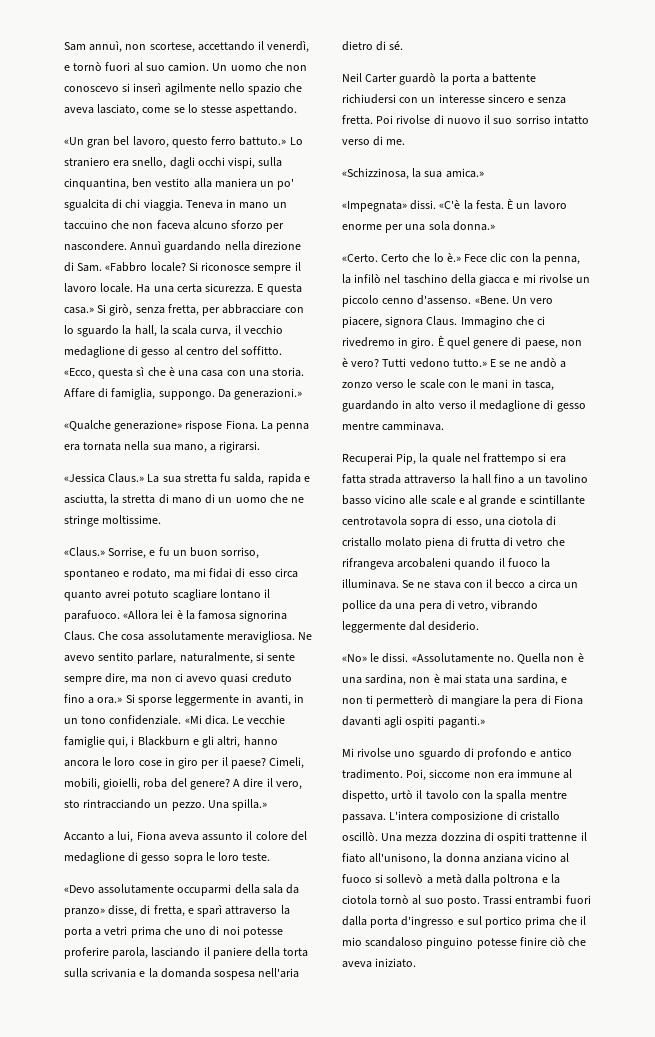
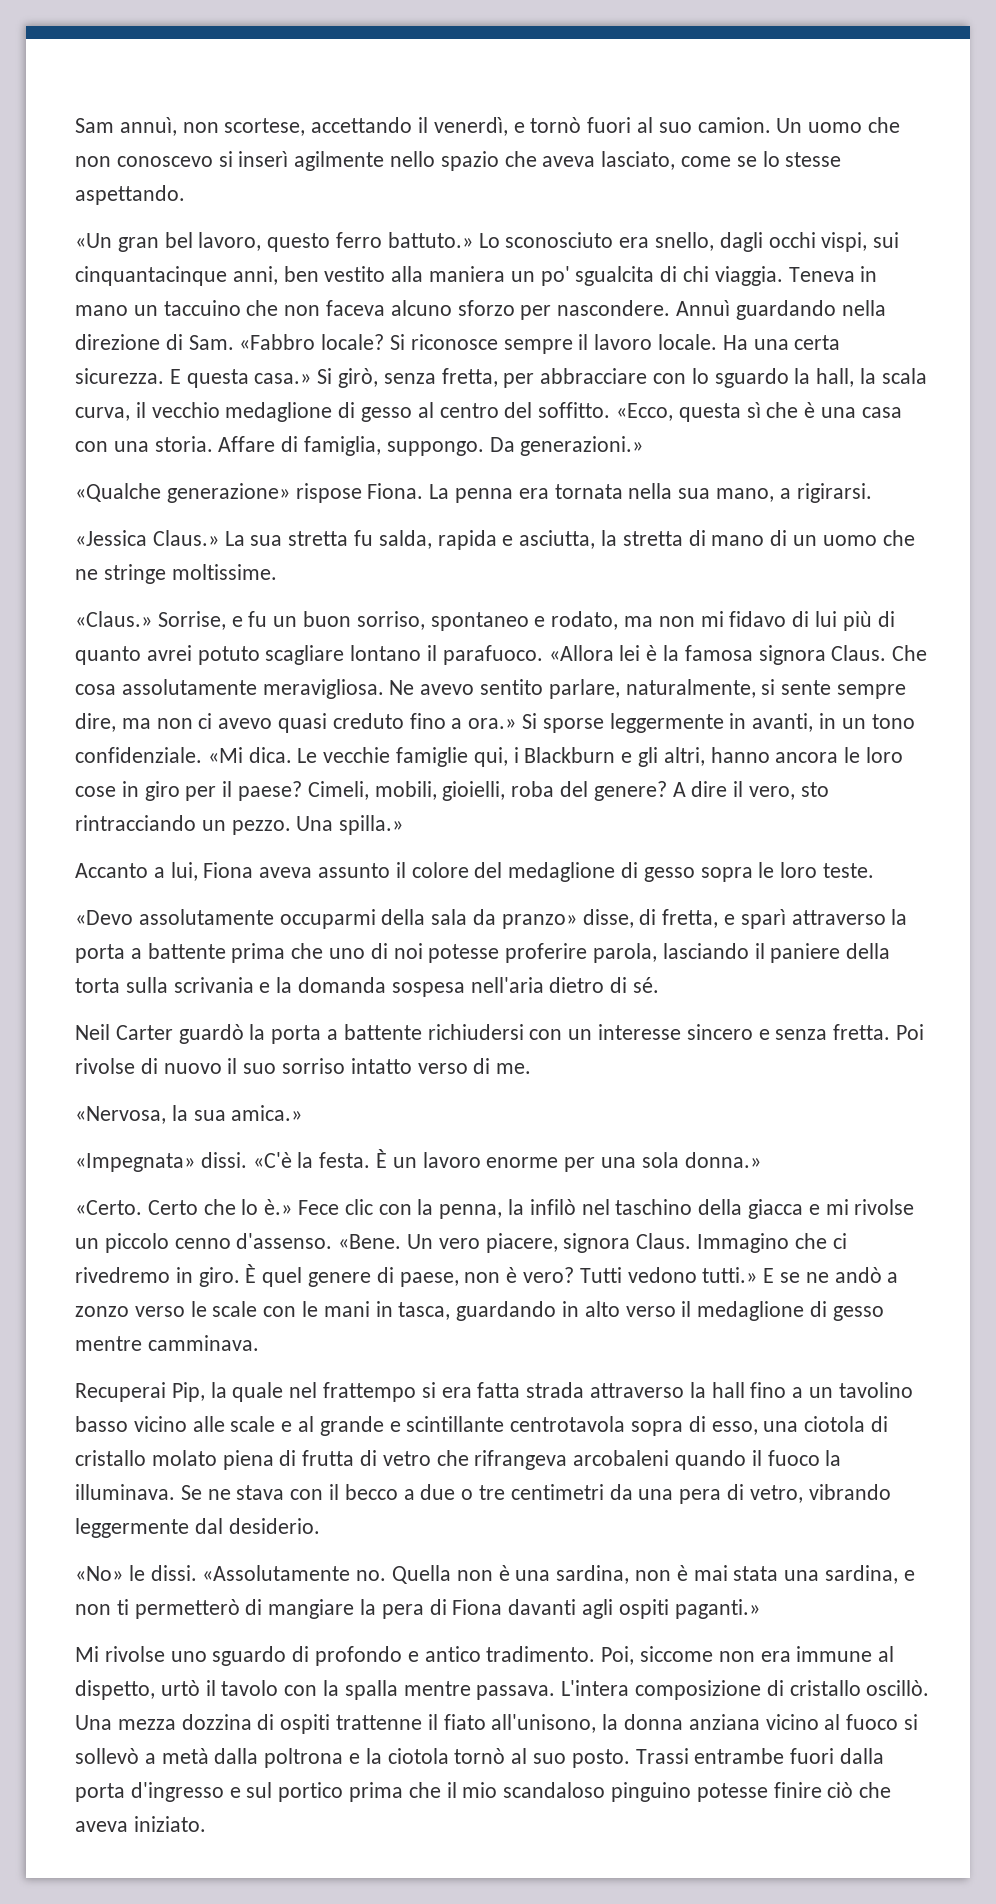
[64,157,110,167] straniero -> [505,232,614,248] sconosciuto
[258,157,283,167] [64,178,129,190] sulla cinquantina, -> [873,232,900,248] [75,266,278,286] sui cinquantacinque anni,
[192,568,298,578] mi fidai di esso circa -> [658,611,895,631] non mi fidavo di lui più di
[239,610,288,622] signorina -> [758,645,826,665] signora
[104,926,128,935] vetri -> [147,943,226,959] battente
[342,168,409,180] «Schizzinosa, -> [75,1106,166,1124] «Nervosa,
[452,359,487,367] tutto.» -> [702,1267,758,1283] tutti.»
[537,579,579,589] [342,600,376,612] circa un pollice -> [420,1484,604,1500] due o tre centimetri
[515,895,563,905] entrambi -> [694,1748,785,1764] entrambe

